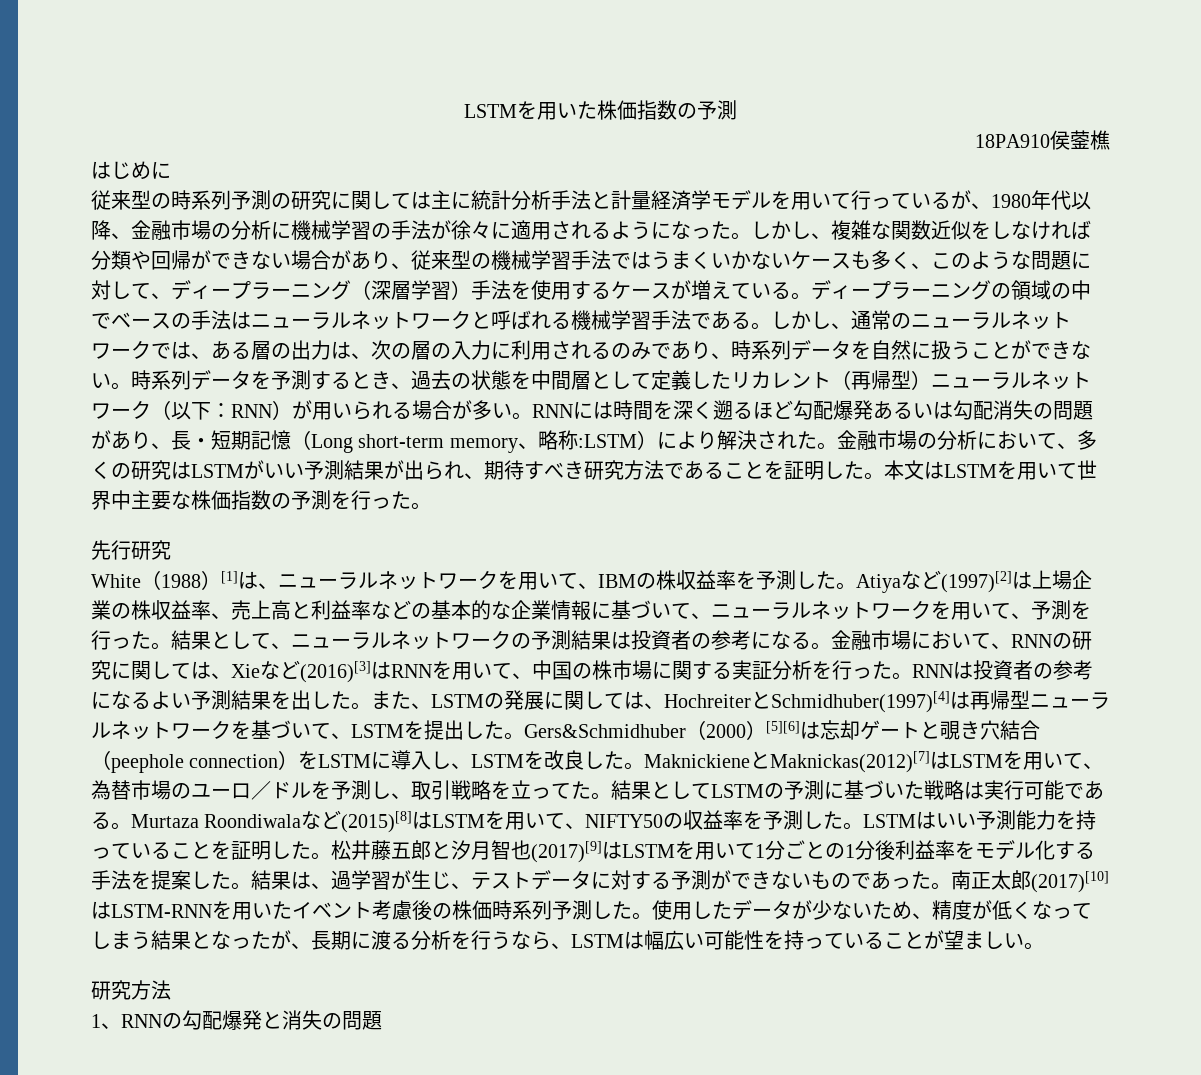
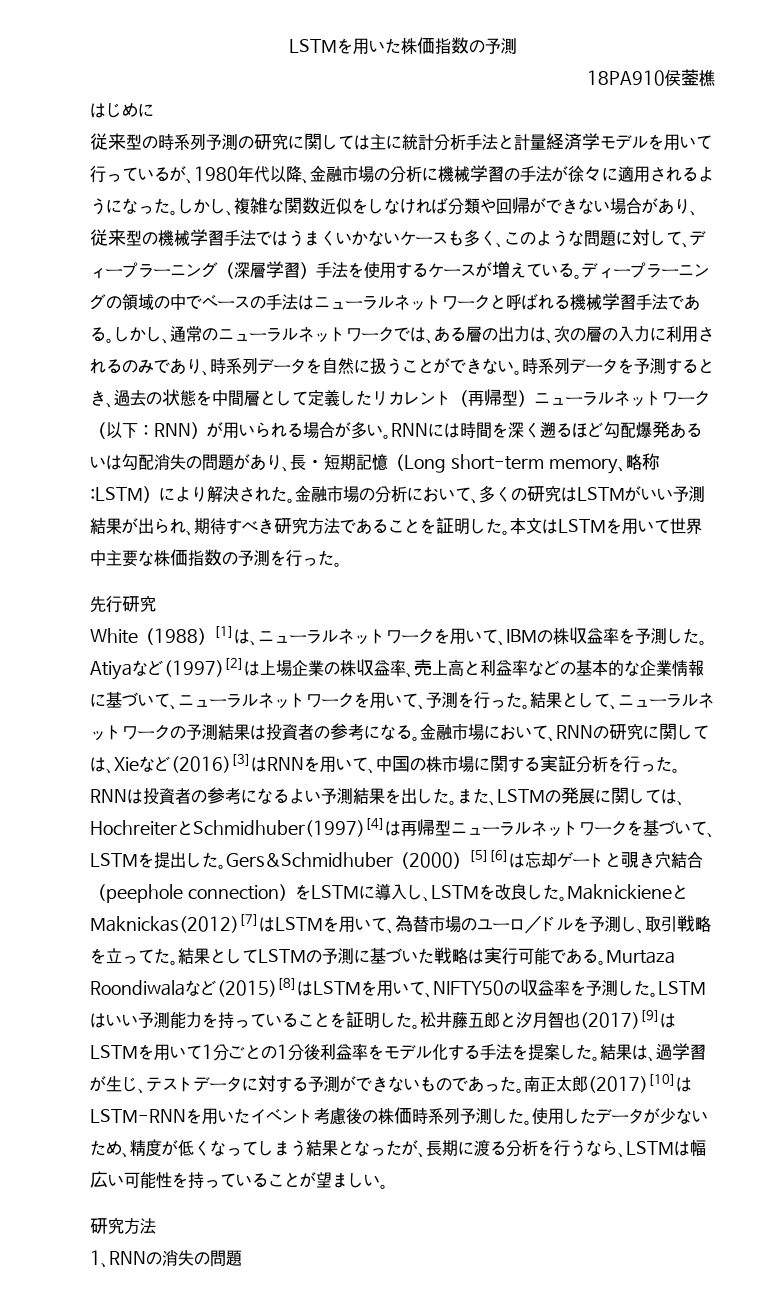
[182,1010,282,1031] 勾配爆発と -> (162, 1258) none

